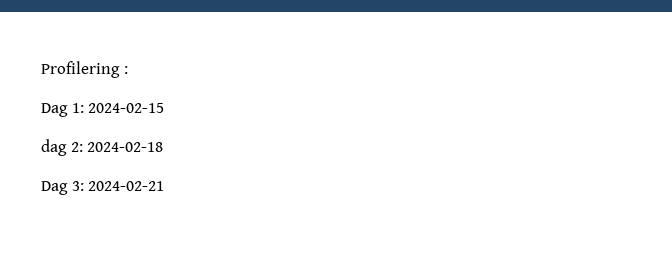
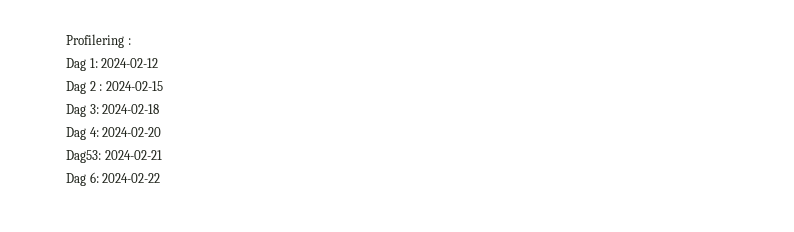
(84, 108) none -> [101,58,159,68] [66,81,103,94] 2024-02-12 // Dag 2 :
[41,139,83,156] dag 2: -> [66,104,99,117] Dag 3:
[71,181,165,191] 3: 2024-02-21 -> [89,127,162,137] [66,150,162,163] [66,172,161,186] 4: 2024-02-20 // Dag53: 2024-02-21 // Dag 6: 2024-02-22

